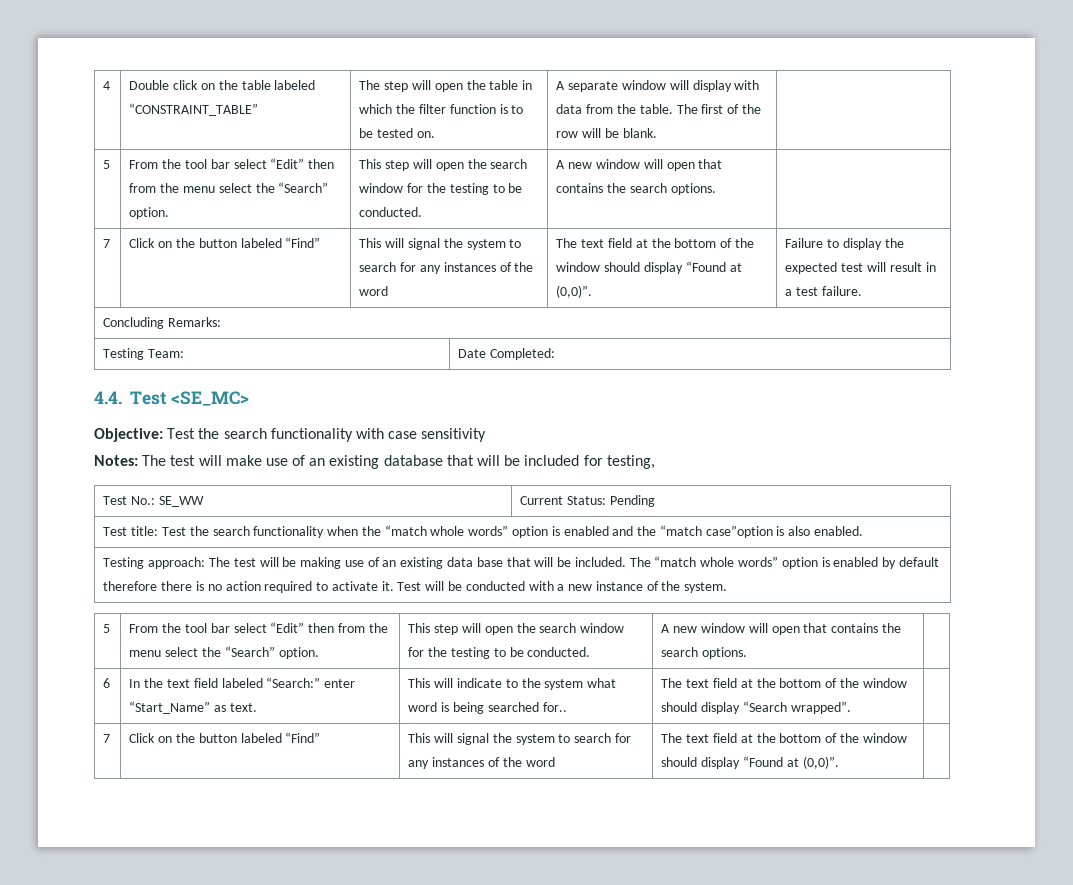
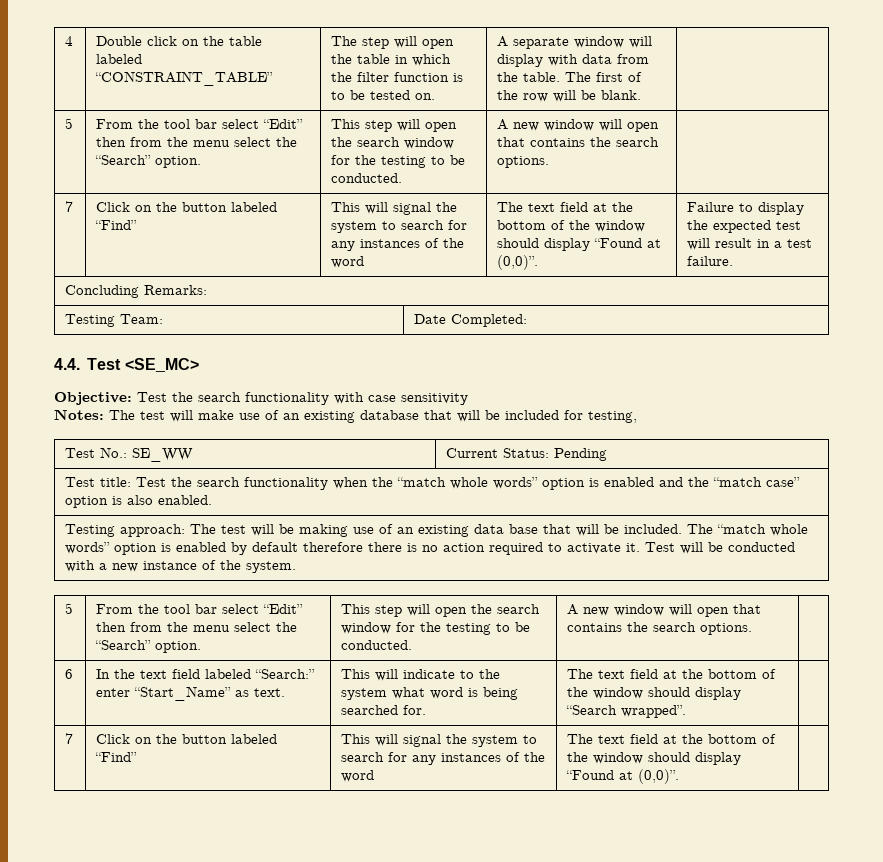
[705,525,773,538] case”option -> [766,477,801,487] [65,496,109,508] case” option
[542,702,567,712] for.. -> [403,705,427,715] for.

